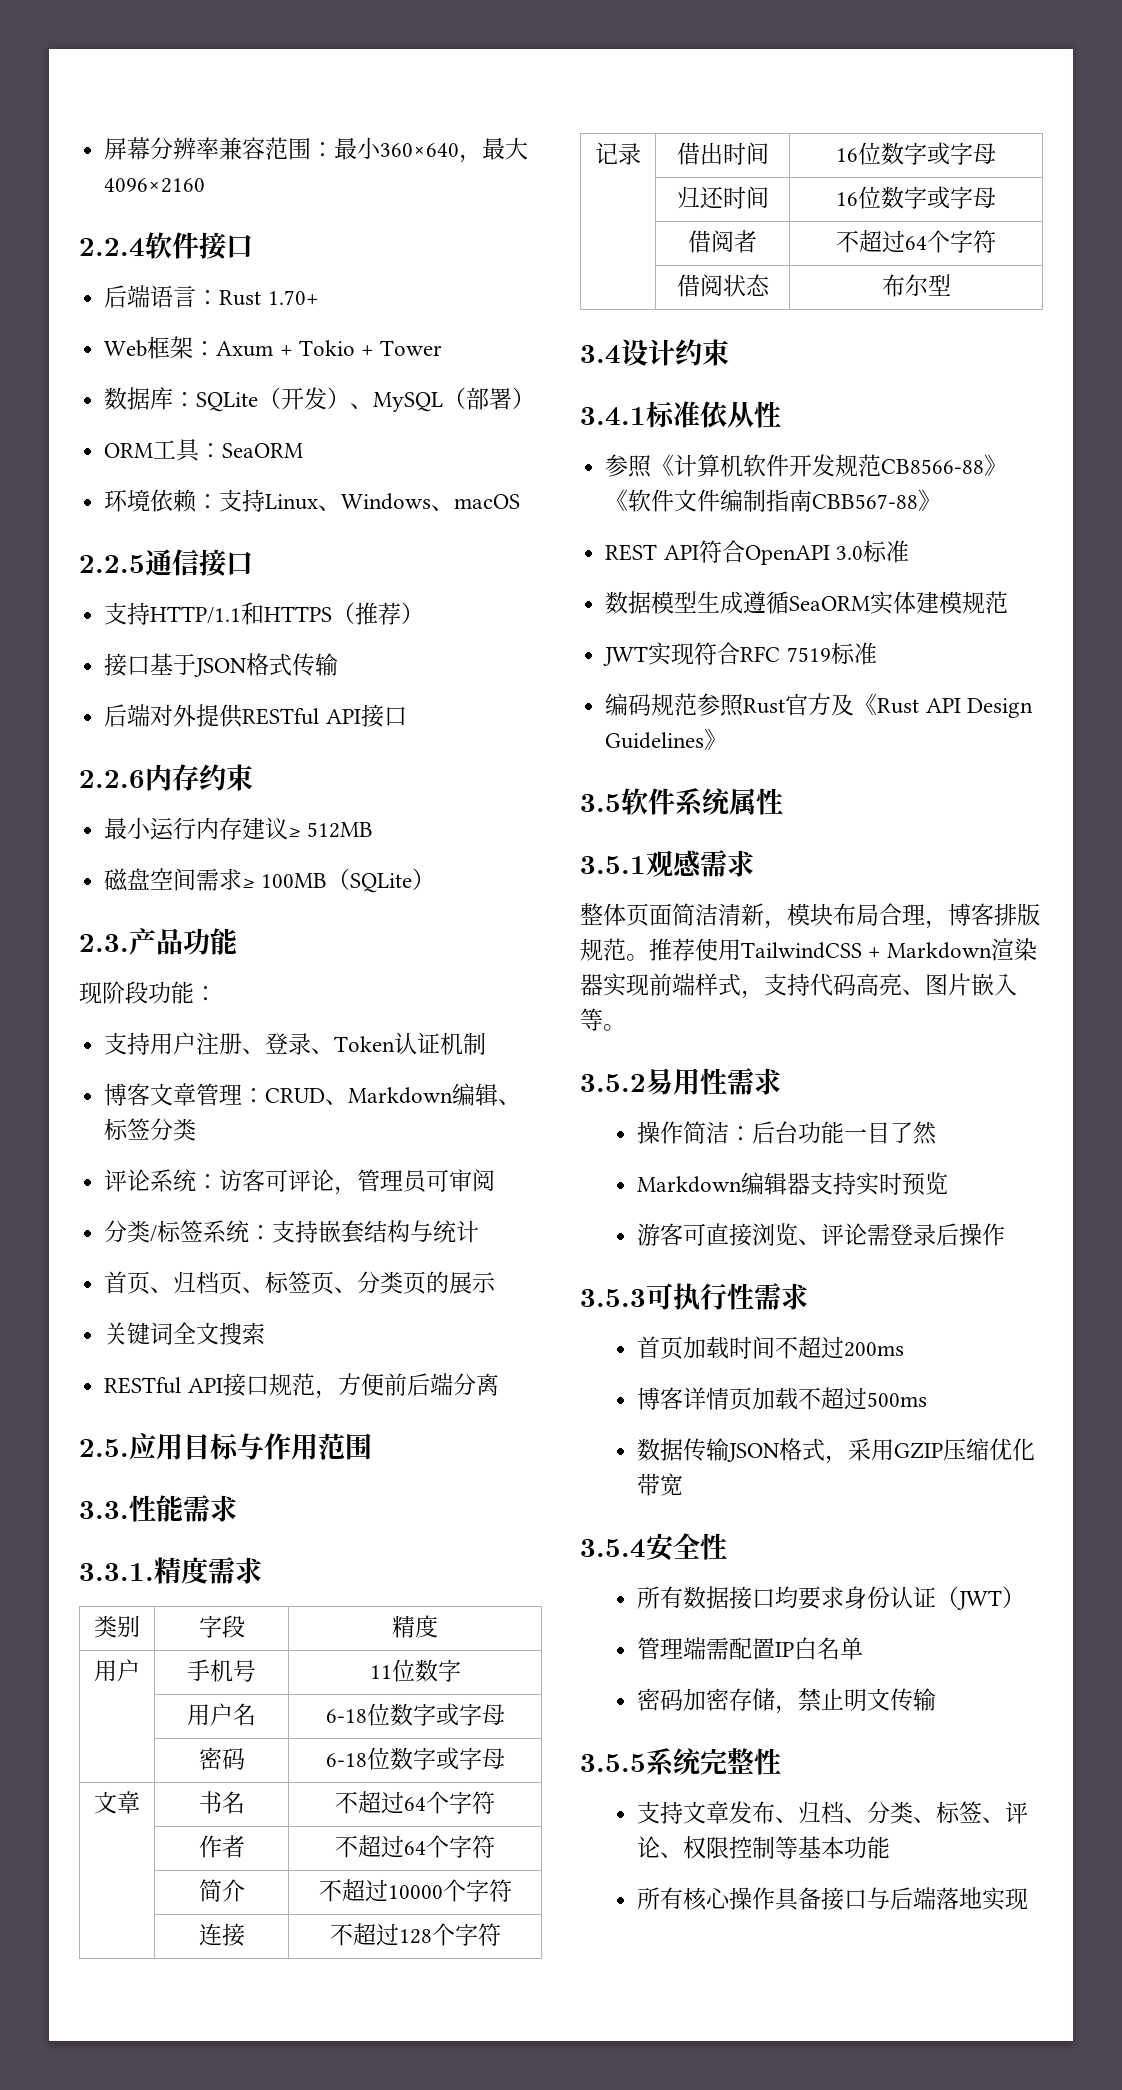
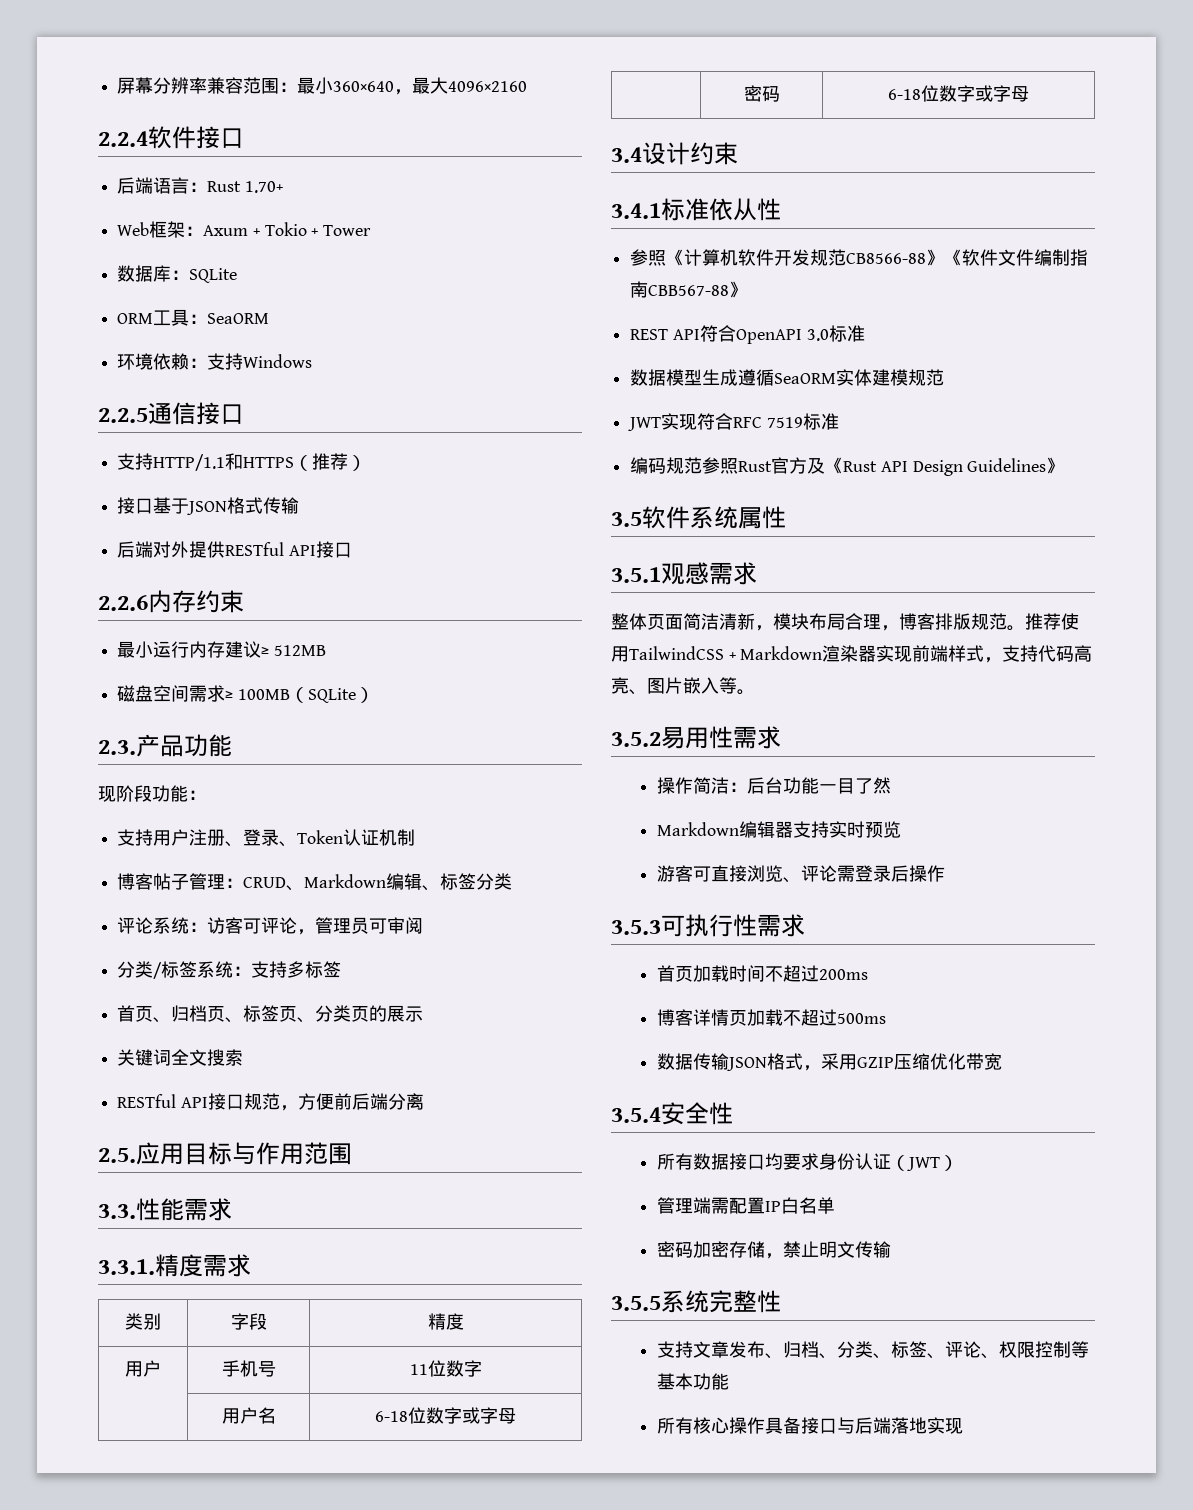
[258,387,536,412] （开发）、MySQL（部署） -> (238, 275) none
[265,494,342,511] Linux、 -> (244, 361) none
[431,494,521,511] 、macOS -> (313, 361) none
[150,1083,197,1106] 文章 -> [153,873,190,890] 帖子
[318,1220,480,1244] 嵌套结构与统计 -> [287,961,342,978] 多标签
[94,1791,140,1814] [198,1791,245,1814] [335,1791,495,1814] [198,1835,245,1858] [335,1835,495,1858] [198,1879,245,1902] [318,1879,512,1902] [198,1923,245,1946] [329,1923,501,1946] [595,142,641,165] [676,142,769,165] [836,142,996,165] [676,186,769,209] [836,186,996,209] [688,230,757,253] [836,230,996,253] [676,274,770,297] [881,274,951,297] // 文章 | 书名 | 不超过64个字符 // | 作者 | 不超过64个字符 // | 简介 | 不超过10000个字符 // | 连接 | 不超过128个字符 // 记录 | 借出时间 | 16位数字或字母 // | 归还时间 | 16位数字或字母 // | 借阅者 | 不超过64个字符 // | 借阅状态 | 布尔型 -> (1029, 94) none

